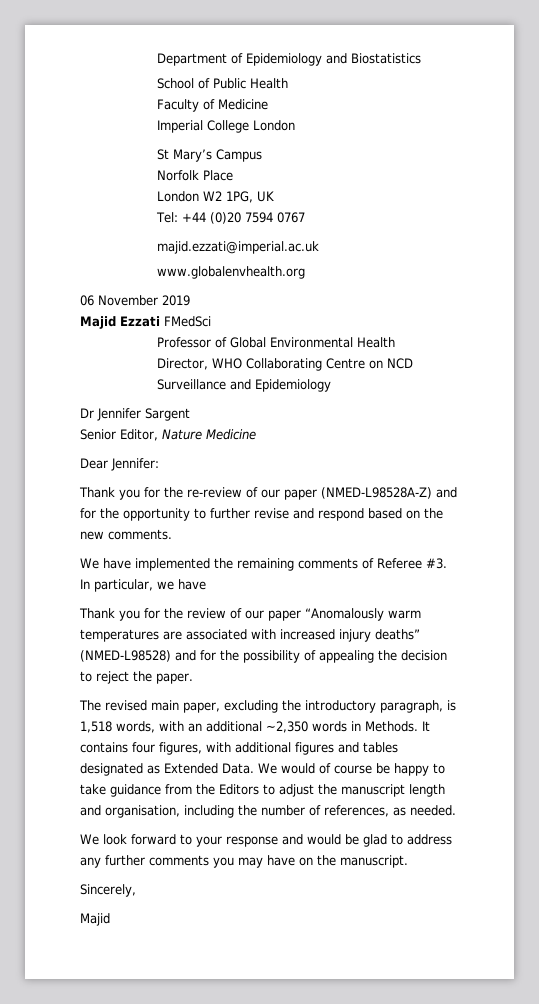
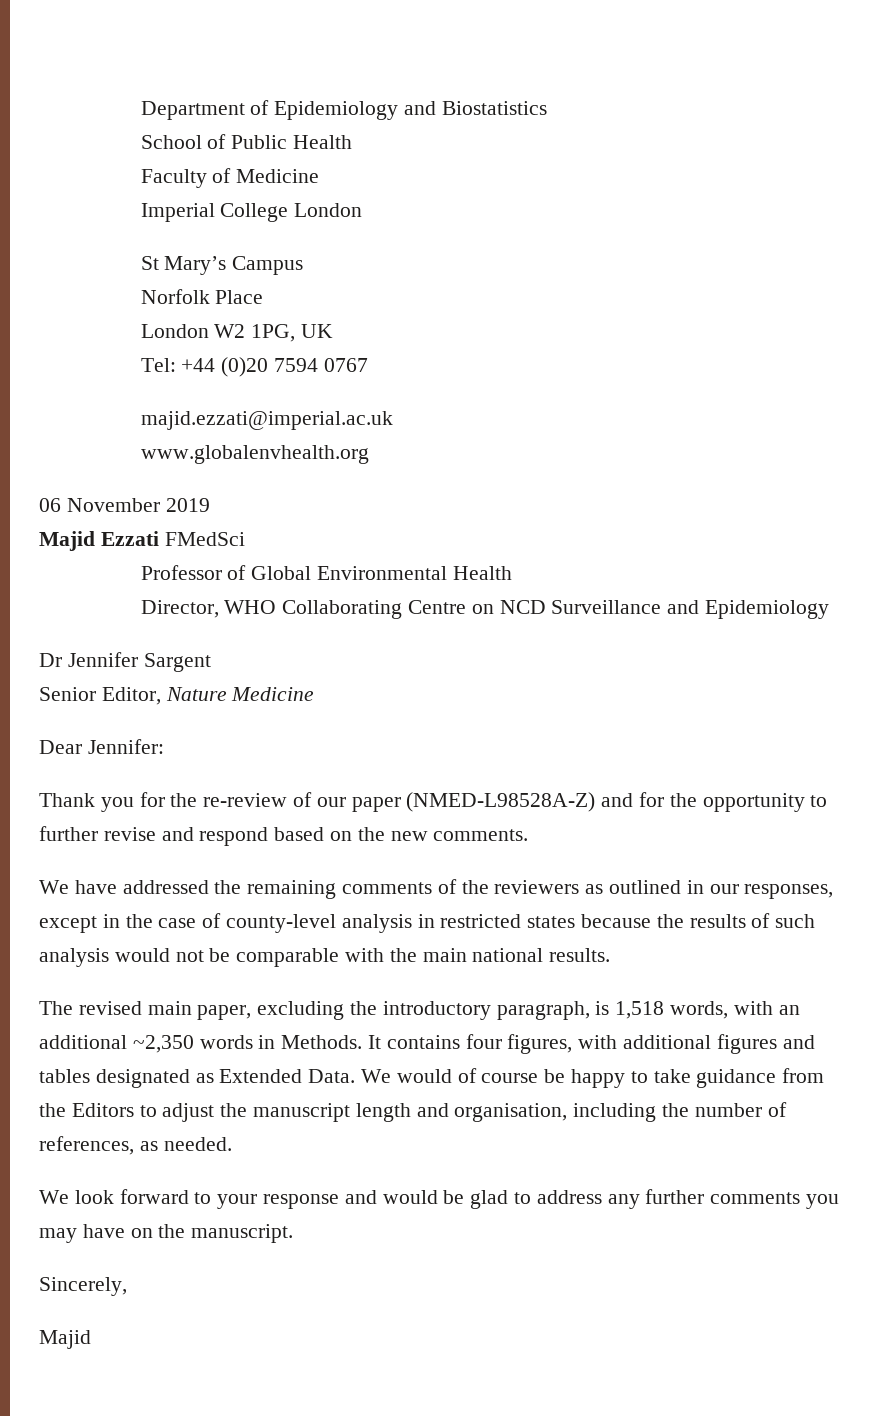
[135,558,210,571] implemented -> [122,880,209,894] addressed
[377,558,447,569] [80,579,206,592] [79,608,421,621] [80,629,420,642] [80,650,447,663] [80,671,193,684] Referee #3. In particular, we have // Thank you for the review of our paper “Anomalously warm temperatures are associated with increased injury deaths” (NMED-L98528) and for the possibility of appealing the decision to reject the paper. -> [461,880,834,899] [39,913,816,933] [39,948,611,967] the reviewers as outlined in our responses, except in the case of county-level analysis in restricted states because the results of such analysis would not be comparable with the main national results.

